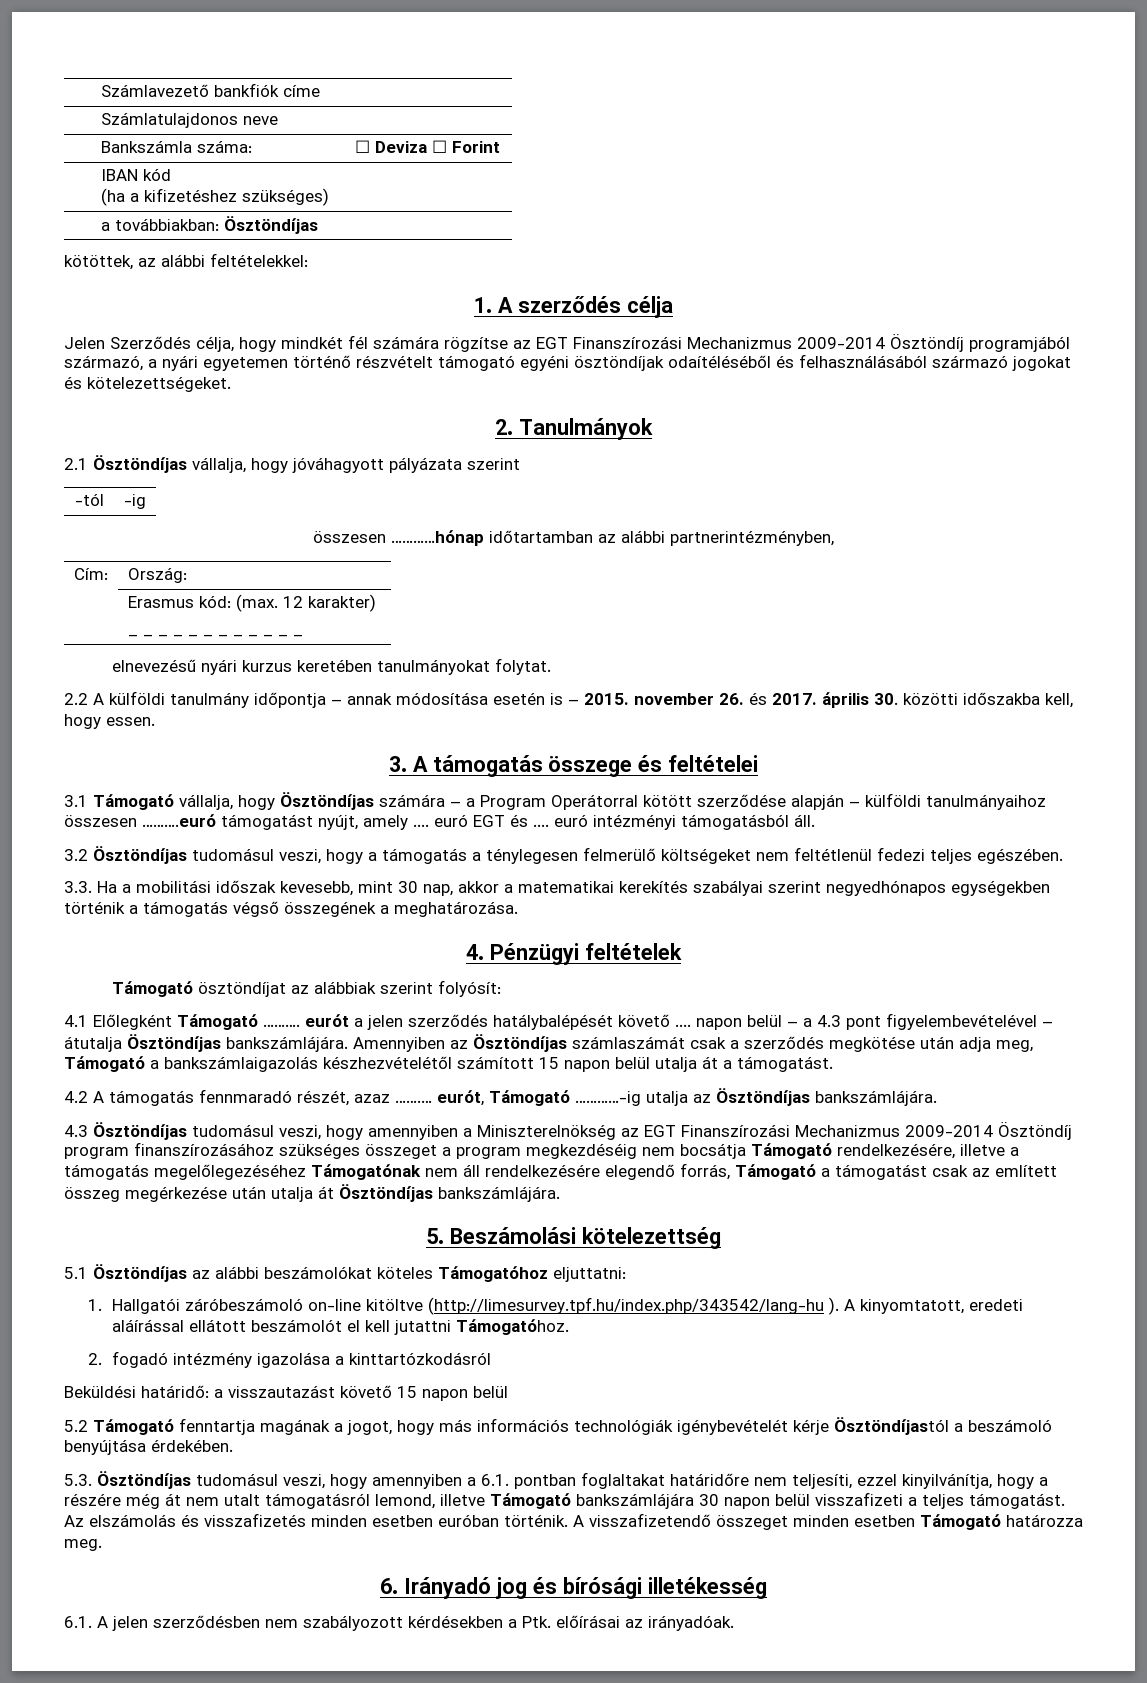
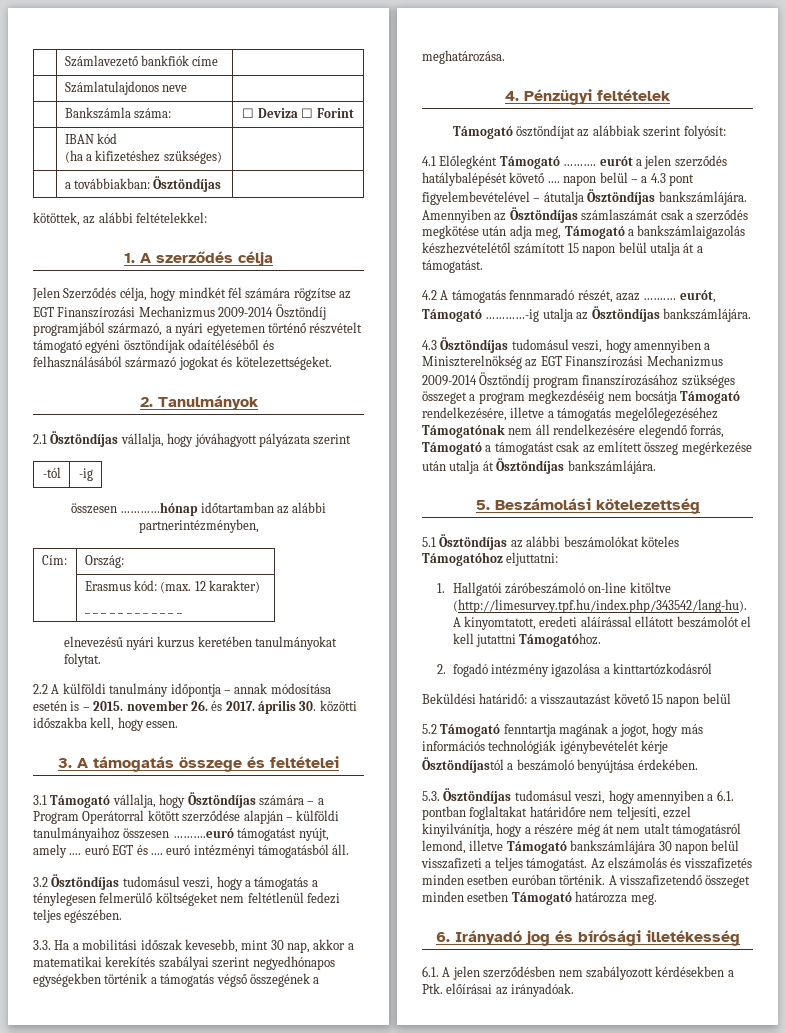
[428,1297,840,1315] (http://limesurvey.tpf.hu/index.php/343542/lang-hu ). -> [452,599,747,613] (http://limesurvey.tpf.hu/index.php/343542/lang-hu).

